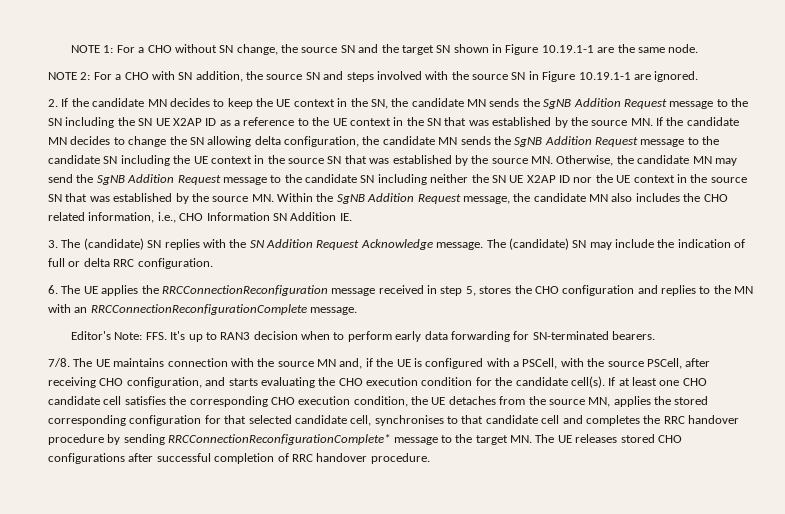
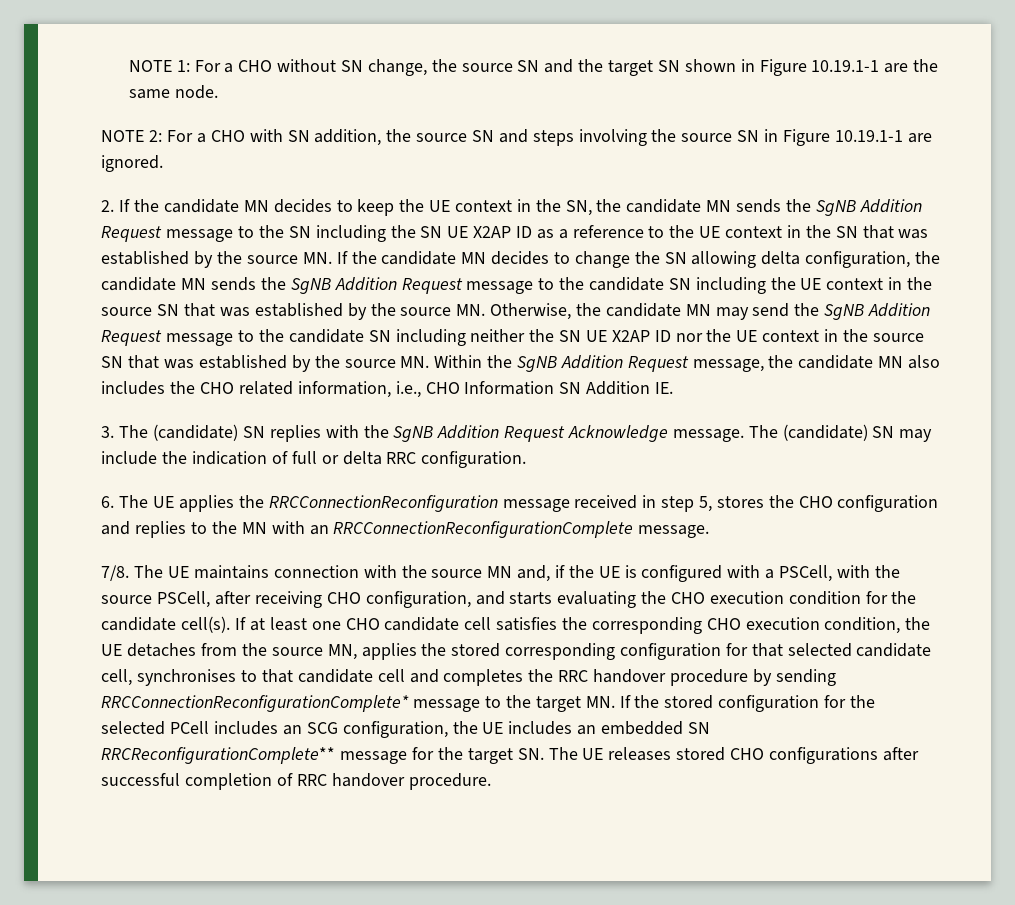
[376,71,449,80] involved with -> [578,129,647,146] involving
[249,240,265,248] SN -> [393,426,434,442] SgNB
[71,331,656,342] // Editor's Note: FFS. It's up to RAN3 decision when to perform early data forwarding for SN-terminated bearers. -> (710, 531) none
(533, 439) none -> [619,695,875,712] [101,721,710,738] [101,747,544,764] If the stored configuration for the selected PCell includes an SCG configuration, the UE includes an embedded SN RRCReconfigurationComplete** message for the target SN.

